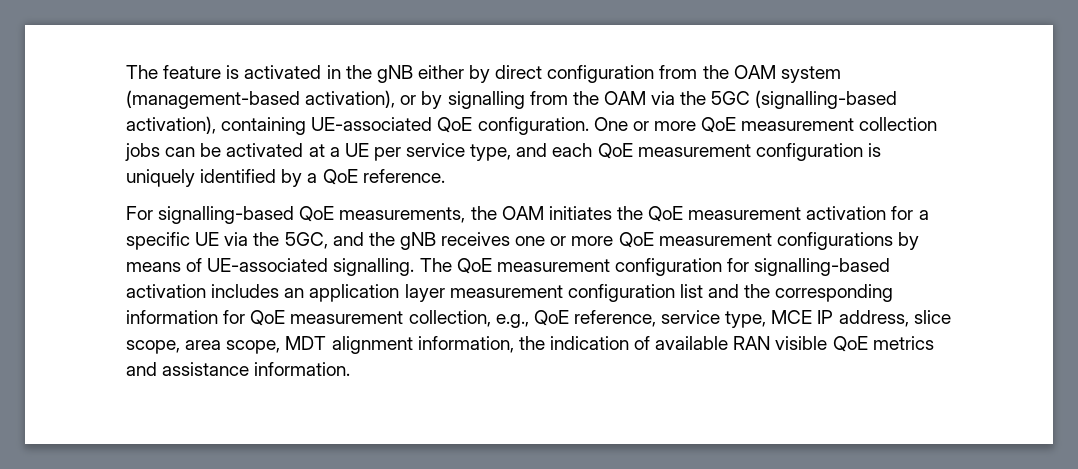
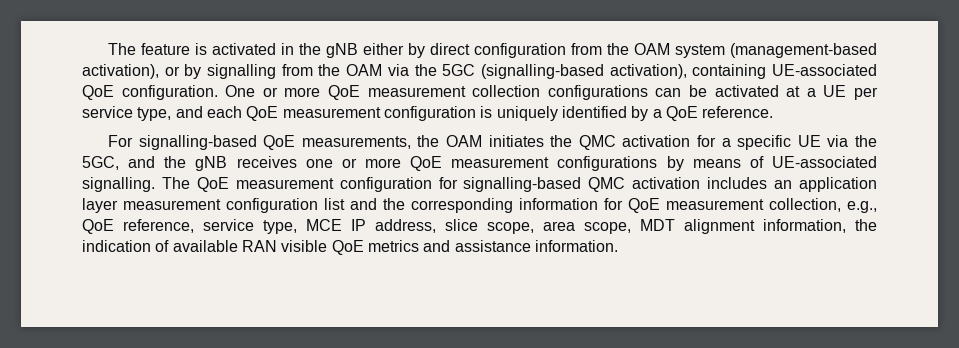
[125,143,160,161] jobs -> [547,85,648,100] configurations
[648,206,802,222] QoE measurement -> [578,135,616,150] QMC
(891, 267) none -> [588,177,626,192] QMC

